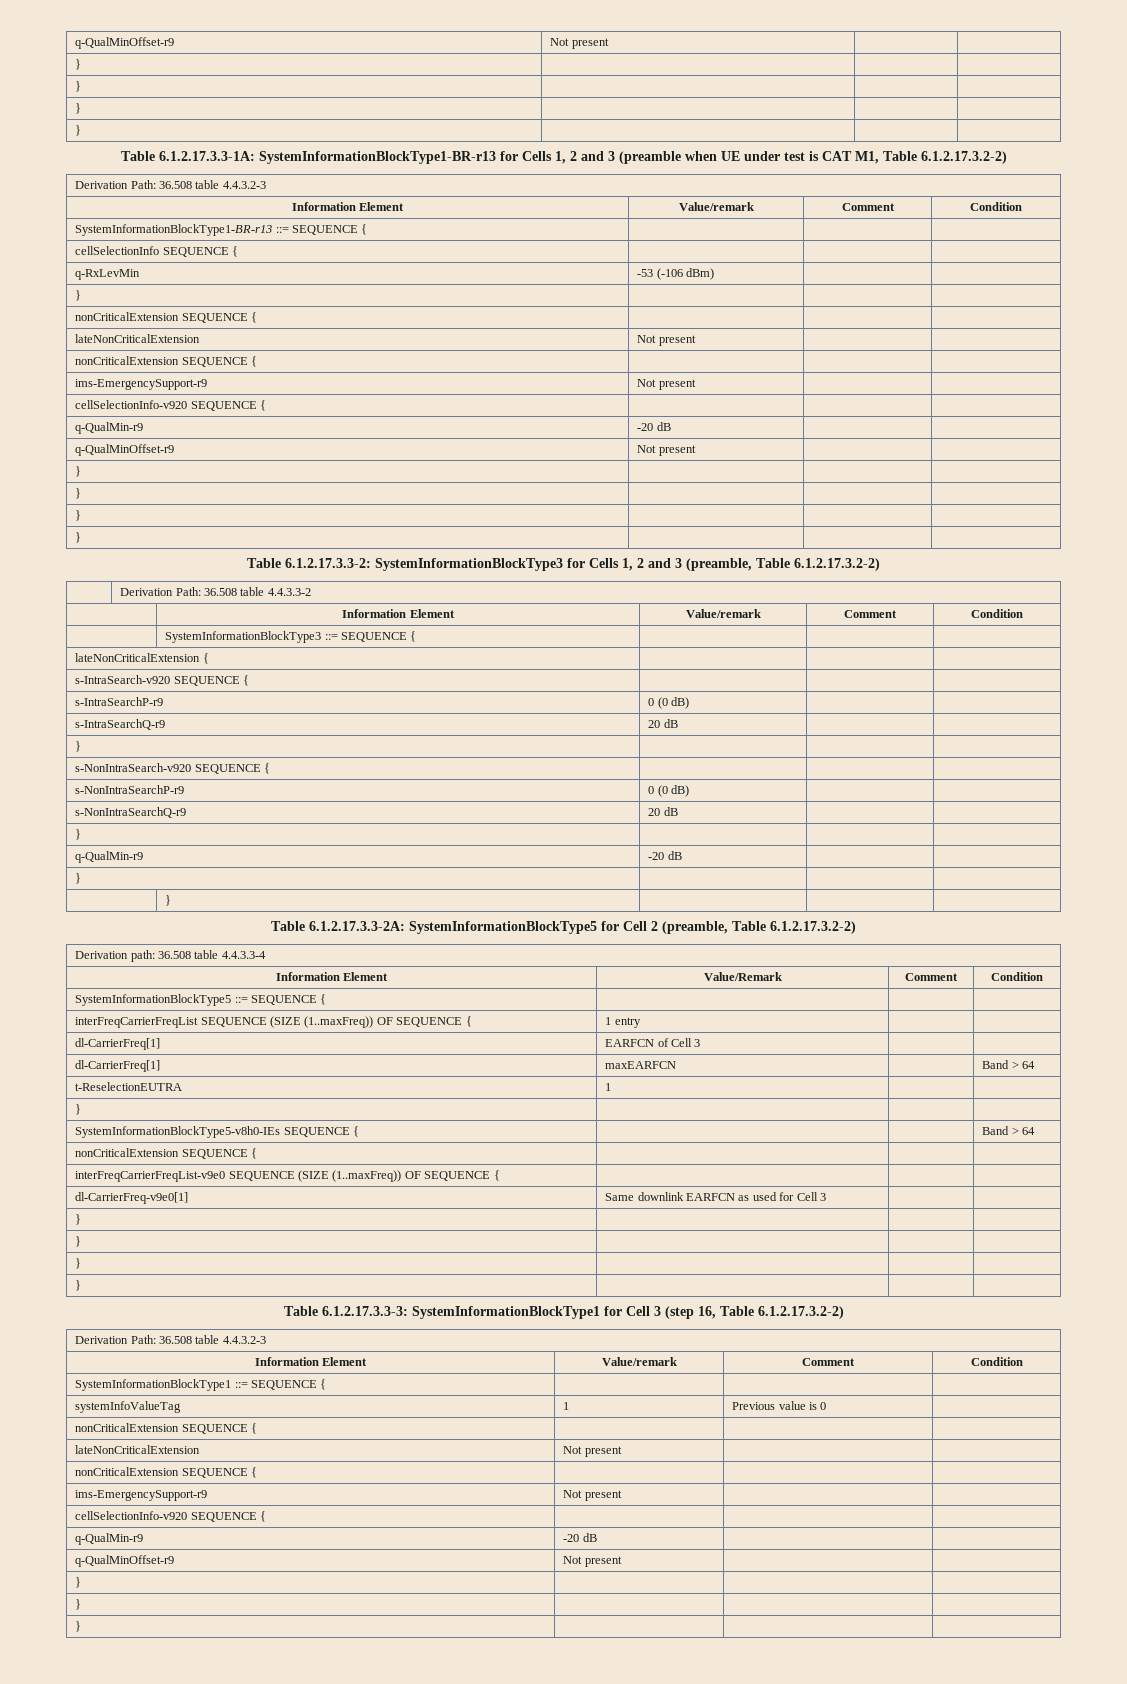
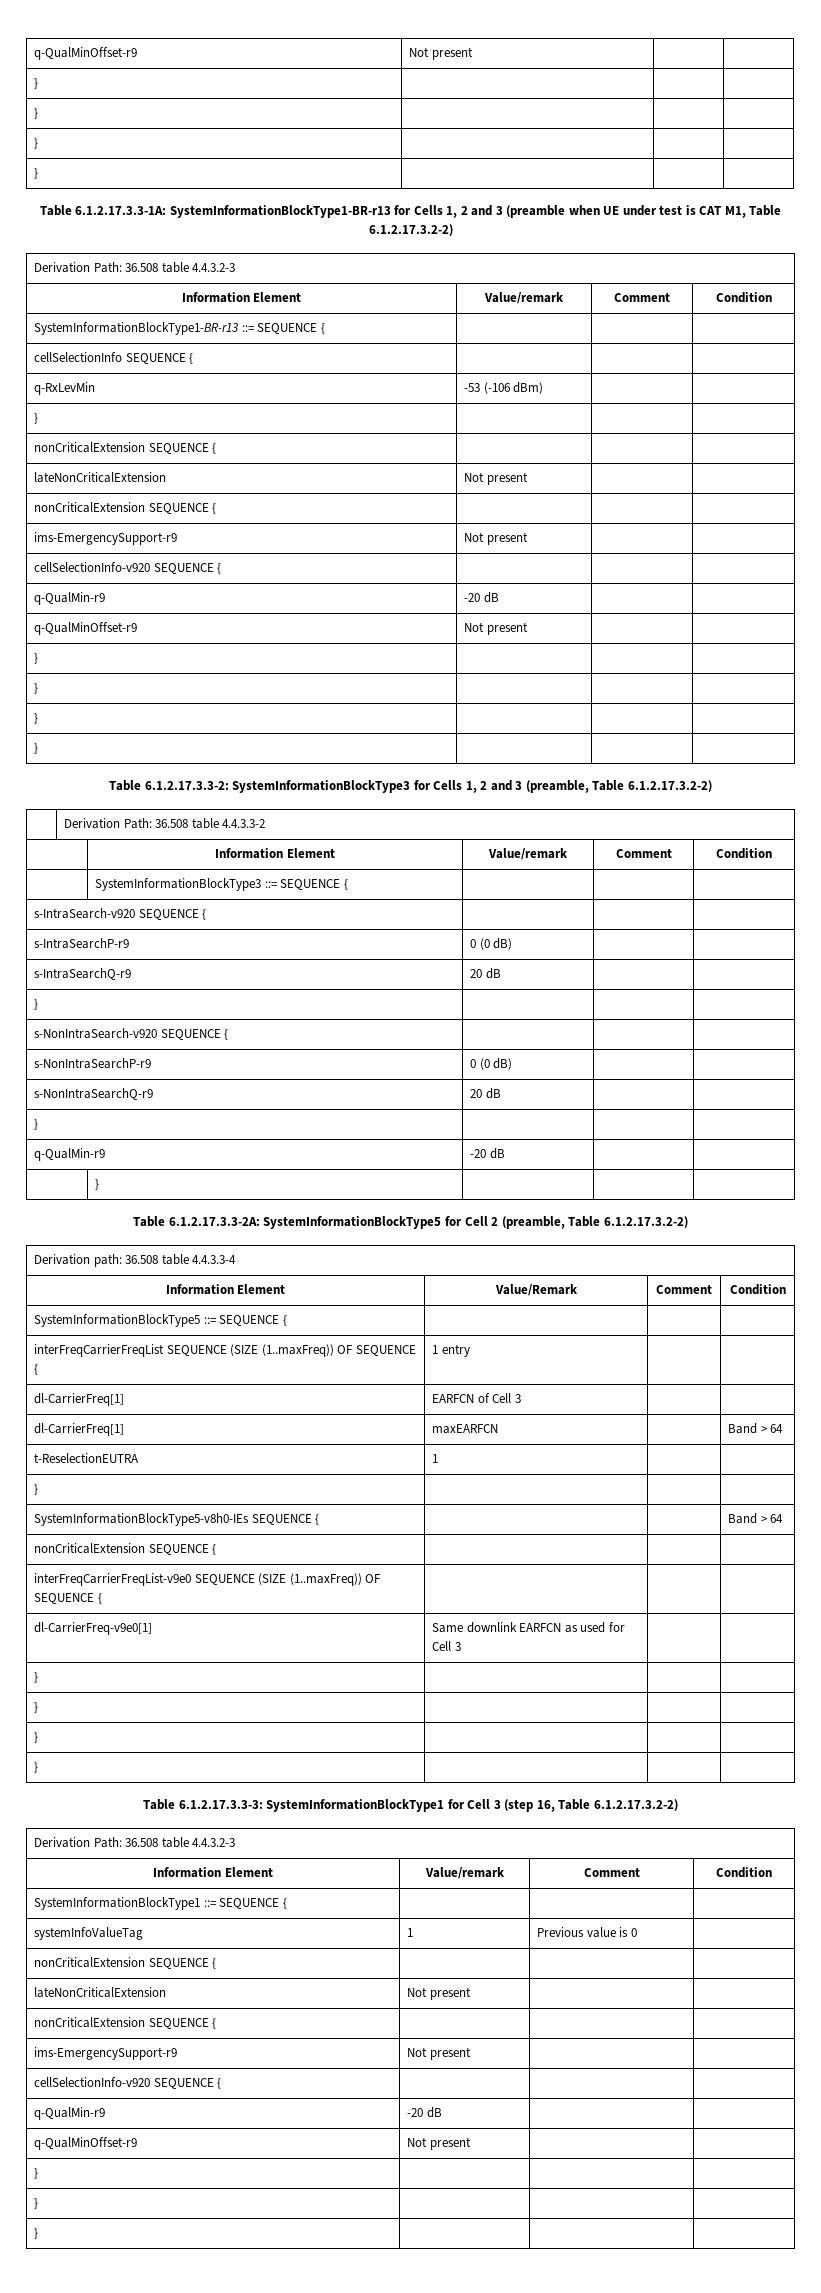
[75,653,209,664] // lateNonCriticalExtension { | | | -> (348, 884) none
[75,873,82,884] // } | | | -> (505, 1153) none

